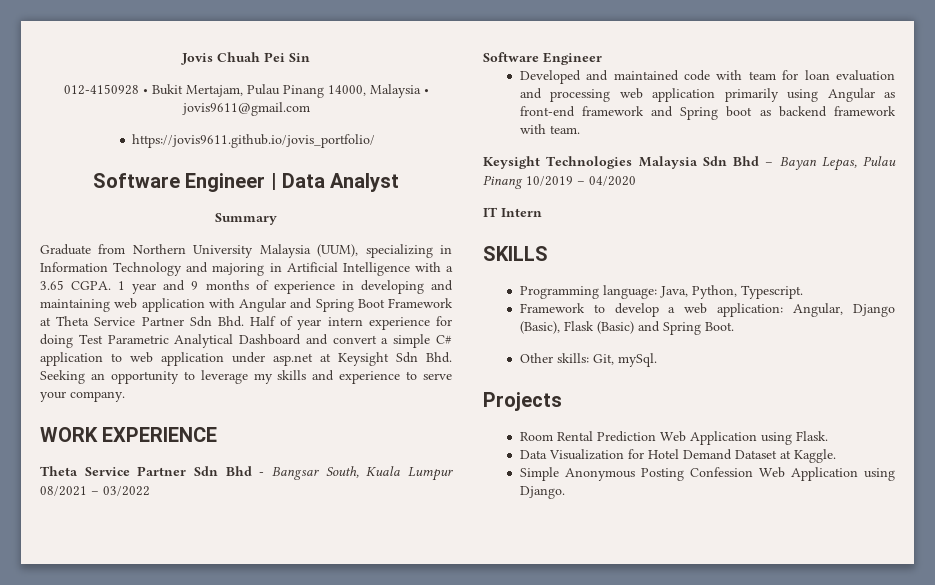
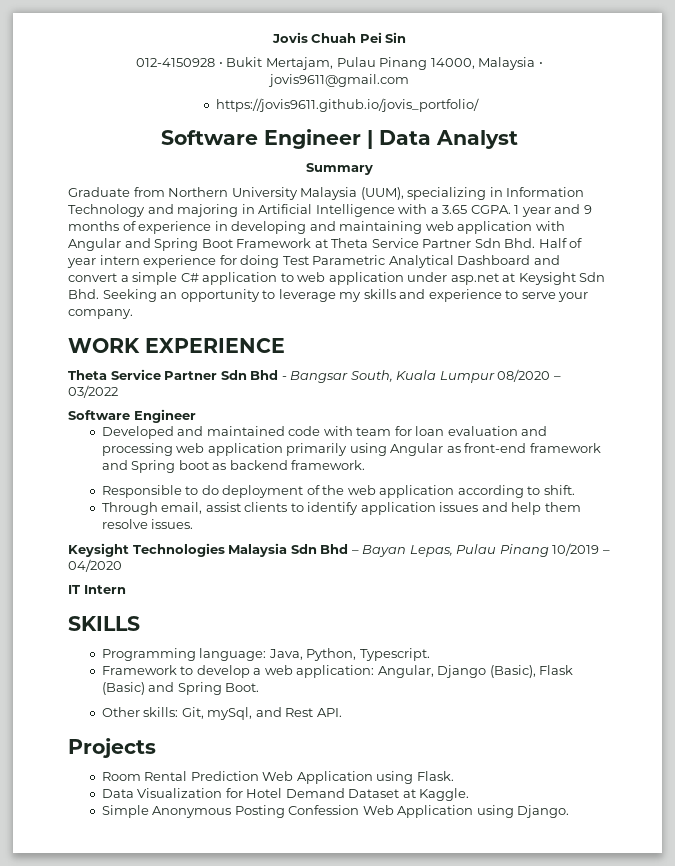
[40,486,87,496] 08/2021 -> [497,369,551,382] 08/2020
[834,106,896,116] [519,124,580,134] framework with team. -> [291,460,366,470] [101,485,575,498] [101,502,581,515] [101,519,194,529] framework. // Responsible to do deployment of the web application according to shift. // Through email, assist clients to identify application issues and help them resolve issues.
[617,353,657,367] mySql. -> [207,707,342,720] mySql, and Rest API.

